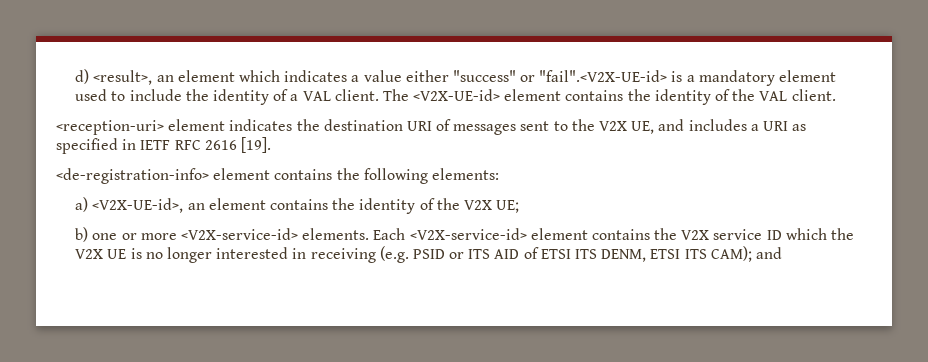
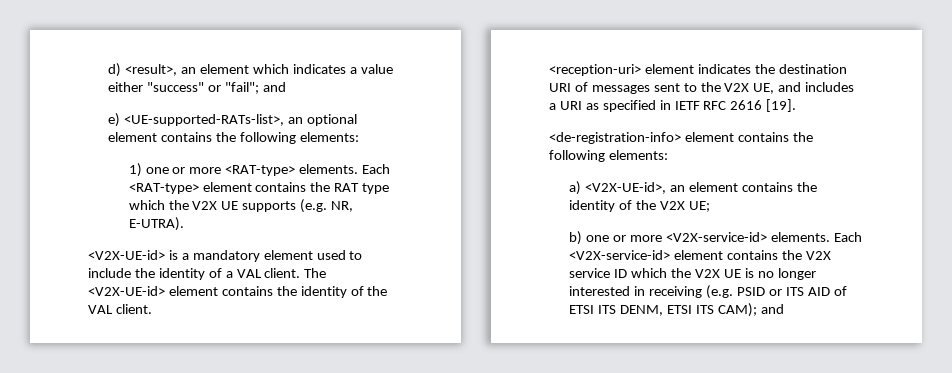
[539,70,668,82] "fail".<V2X-UE-id> -> [225,82,286,94] [108,113,358,127] [108,132,359,144] [128,163,391,177] [128,182,390,194] [128,199,354,213] [128,217,184,231] [88,250,165,260] "fail"; and // e) <UE-supported-RATs-list>, an optional element contains the following elements: // 1) one or more <RAT-type> elements. Each <RAT-type> element contains the RAT type which the V2X UE supports (e.g. NR, E-UTRA). // <V2X-UE-id>

